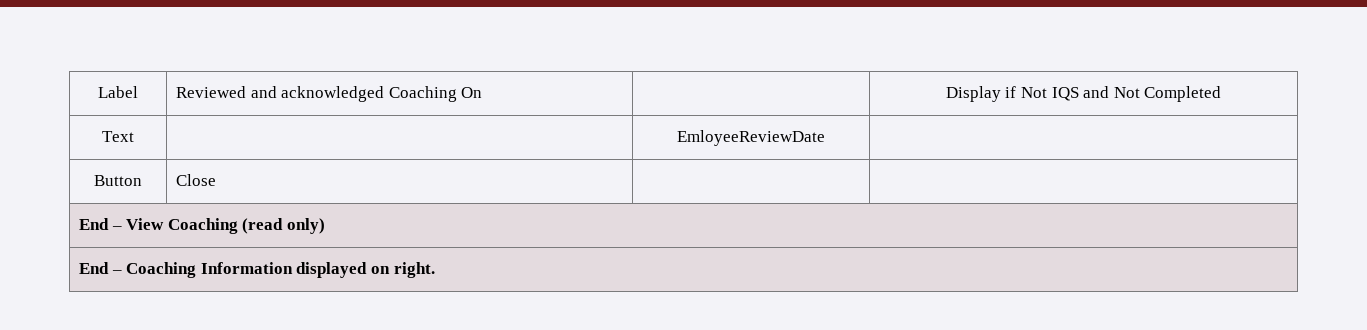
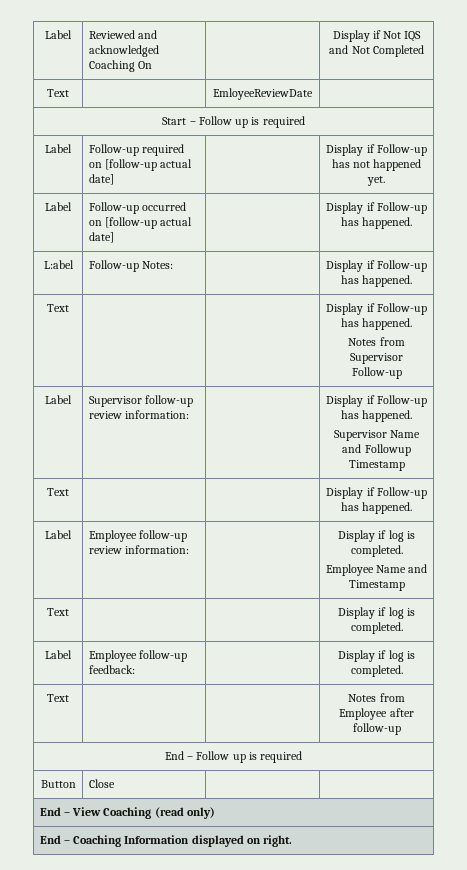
(825, 138) none -> [162,116,305,128] [45,144,72,153] [88,144,184,156] [88,159,193,171] [88,174,114,185] [326,144,427,156] [331,159,422,171] [367,176,385,186] [45,202,72,211] [88,202,186,214] [88,217,193,229] [88,232,114,243] [326,202,427,214] [340,217,413,229] [43,260,74,269] [88,260,173,272] [326,260,427,272] [340,275,413,287] [47,304,69,312] [326,303,427,315] [340,318,413,330] [348,337,405,346] [350,353,403,364] [351,367,402,379] [45,395,72,404] [88,395,193,407] [88,410,189,419] [326,395,427,407] [340,410,413,422] [333,430,421,441] [342,444,411,456] [348,460,405,471] [47,488,69,496] [326,487,427,499] [340,502,413,514] [45,530,72,539] [88,530,187,542] [88,545,189,554] [338,530,415,542] [350,545,403,557] [325,564,428,576] [348,580,405,591] [47,608,69,616] [338,607,415,619] [350,622,403,634] [45,650,72,659] [88,650,187,662] [88,665,135,674] [338,650,415,662] [350,665,403,677] [47,694,69,702] [348,693,405,702] [339,708,414,720] [352,723,401,735] [164,751,303,763] // Start – Follow up is required // Label | Follow-up required on [follow-up actual date] | | Display if Follow-up has not happened yet. // Label | Follow-up occurred on [follow-up actual date] | | Display if Follow-up has happened. // L:abel | Follow-up Notes: | | Display if Follow-up has happened. // Text | | | Display if Follow-up has happened. // Notes from Supervisor Follow-up // Label | Supervisor follow-up review information: | | Display if Follow-up has happened. // Supervisor Name and Followup Timestamp // Text | | | Display if Follow-up has happened. // Label | Employee follow-up review information: | | Display if log is completed. // Employee Name and Timestamp // Text | | | Display if log is completed. // Label | Employee follow-up feedback: | | Display if log is completed. // Text | | | Notes from Employee after follow-up // End – Follow up is required

